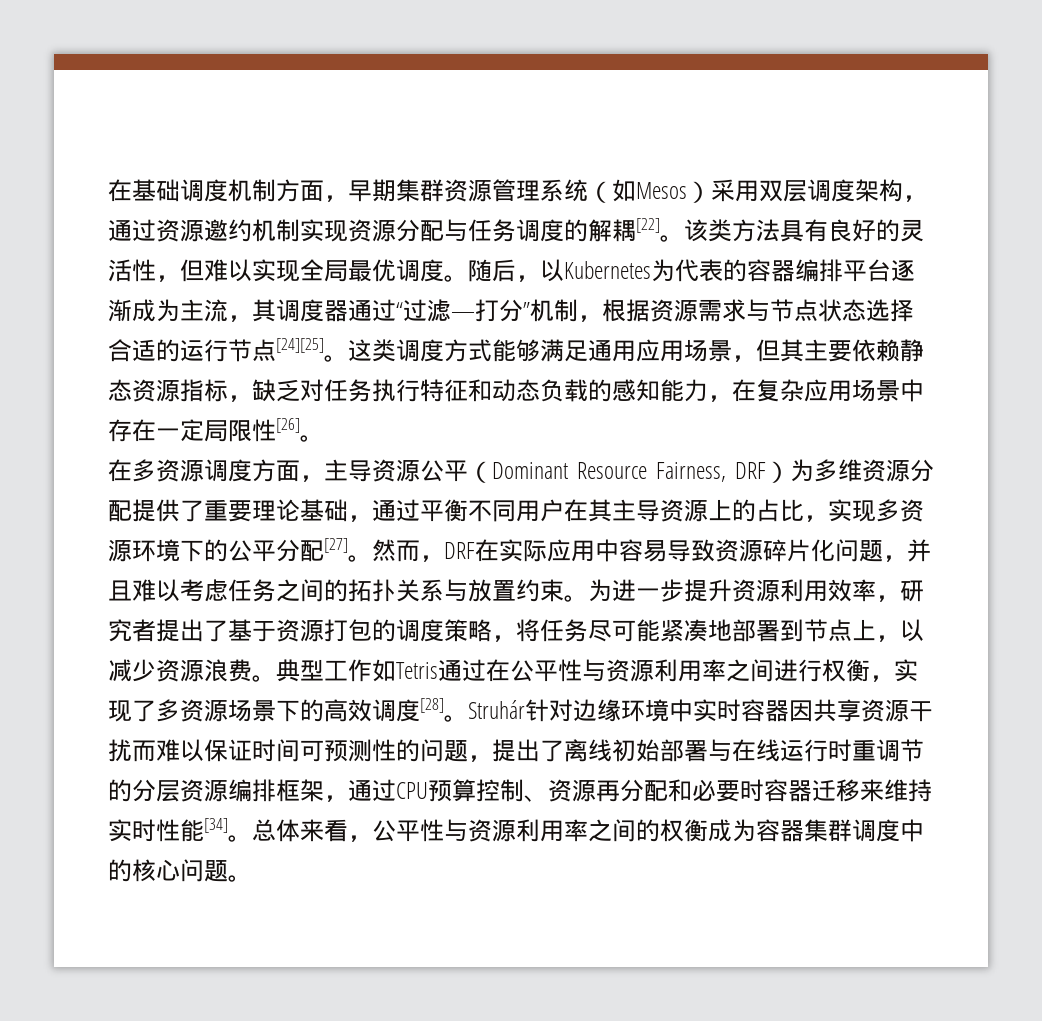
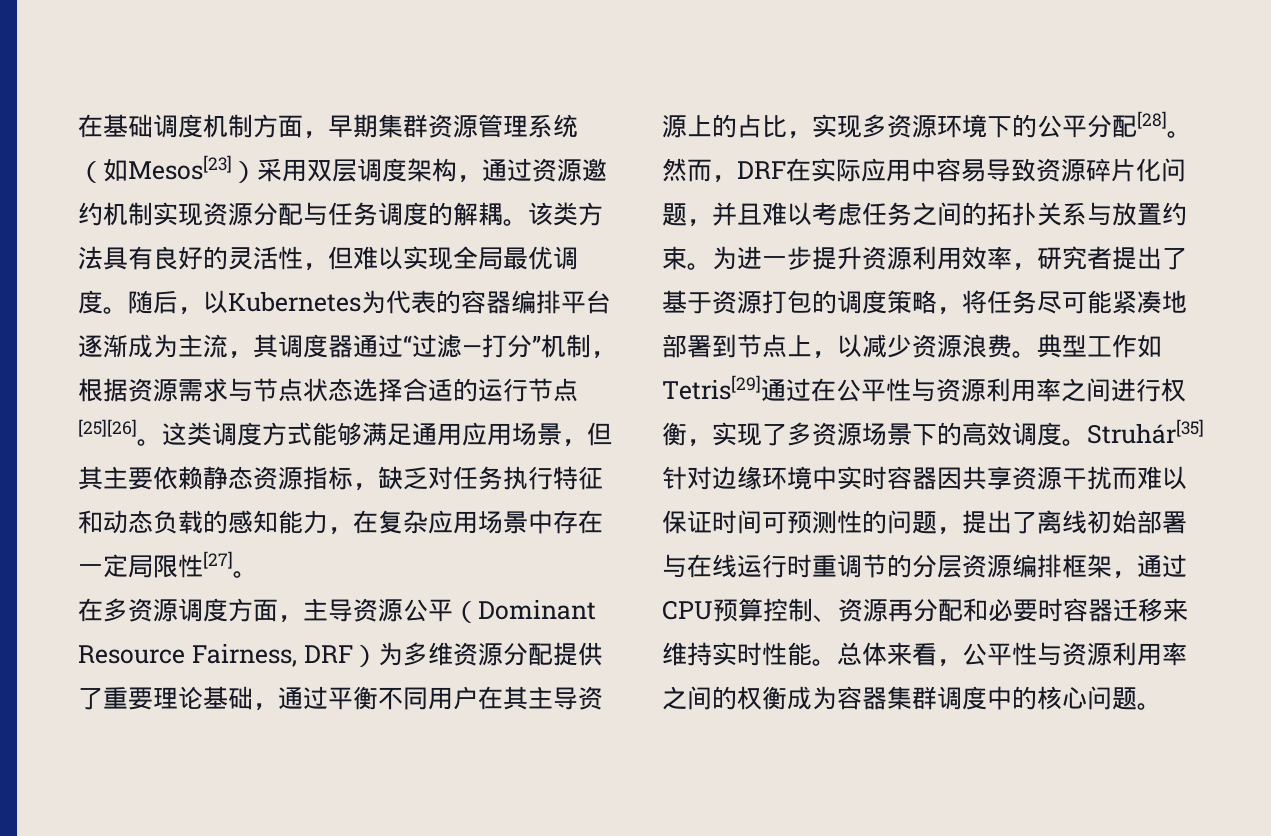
[636,182,687,199] Mesos -> [128,155,232,180] Mesos[23]
[636,218,660,233] [22] -> (503, 214) none
[276,338,324,353] [24][25] -> [78,419,137,437] [25][26]
[276,418,300,433] [26] -> [203,551,233,569] [27]
[324,538,348,553] [27] -> [1137,111,1167,129] [28]
[396,662,438,679] Tetris -> [662,375,761,400] Tetris[29]
[420,698,444,713] [444,700,525,722] [28]。Struhár -> [1062,419,1204,446] 。Struhár[35]
[204,818,228,833] [34] -> (812, 654) none

